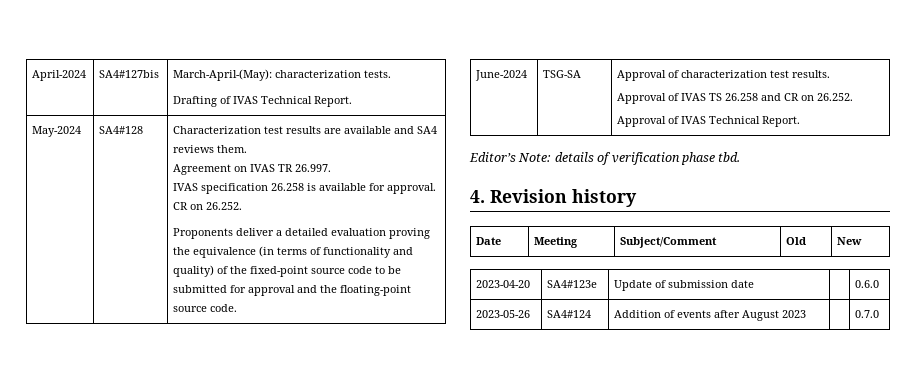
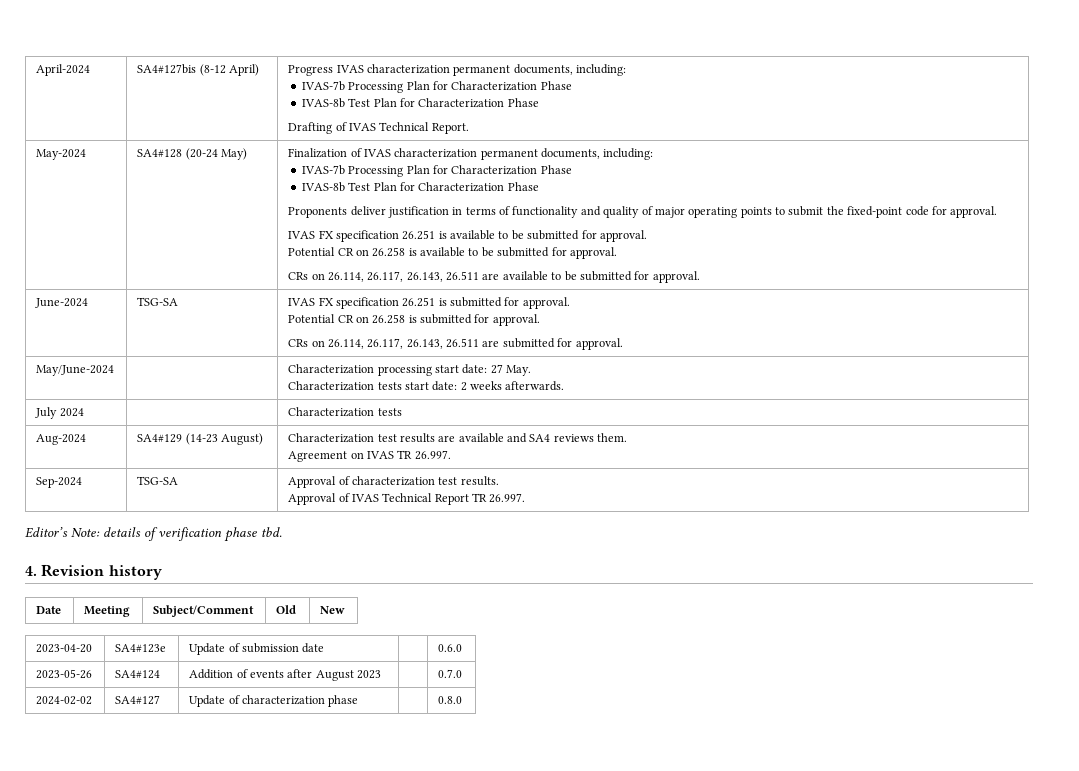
[173,69,392,81] | March-April-(May): characterization tests. -> [199,64,259,76] [288,64,627,76] [301,81,572,93] [301,98,539,108] (8-12 April) | Progress IVAS characterization permanent documents, including: // IVAS-7b Processing Plan for Characterization Phase // IVAS-8b Test Plan for Characterization Phase
(144, 130) none -> [185,148,247,160] [288,148,654,160] [301,165,572,177] [301,182,539,192] [288,206,998,218] [288,230,647,242] [288,247,617,259] [288,271,700,283] [35,298,89,308] [137,297,179,306] [288,297,570,309] [288,314,540,326] [288,338,623,350] [36,365,115,376] [288,364,532,376] [288,381,565,391] [35,407,84,419] [288,407,402,417] [36,434,87,445] [137,433,263,445] (20-24 May) | Finalization of IVAS characterization permanent documents, including: // IVAS-7b Processing Plan for Characterization Phase // IVAS-8b Test Plan for Characterization Phase // Proponents deliver justification in terms of functionality and quality of major operating points to submit the fixed-point code for approval. // IVAS FX specification 26.251 is available to be submitted for approval. // Potential CR on 26.258 is available to be submitted for approval. // CRs on 26.114, 26.117, 26.143, 26.511 are available to be submitted for approval. // June-2024 | TSG-SA | IVAS FX specification 26.251 is submitted for approval. // Potential CR on 26.258 is submitted for approval. // CRs on 26.114, 26.117, 26.143, 26.511 are submitted for approval. // May/June-2024 | | Characterization processing start date: 27 May. // Characterization tests start date: 2 weeks afterwards. // July 2024 | | Characterization tests // Aug-2024 | SA4#129 (14-23 August)
[173,183,437,194] [173,202,243,210] [173,228,431,239] [173,246,414,258] [173,265,402,277] [173,285,412,296] [173,304,238,312] [475,70,528,81] // IVAS specification 26.258 is available for approval. CR on 26.252. // Proponents deliver a detailed evaluation proving the equivalence (in terms of functionality and quality) of the fixed-point source code to be submitted for approval and the floating-point source code. // June-2024 -> [36,477,83,488] // Sep-2024
[617,93,854,104] // Approval of IVAS TS 26.258 and CR on 26.252. -> (499, 481) none
[762,116,801,127] Report. -> [434,493,526,505] Report TR 26.997.
(880, 314) none -> [36,696,93,705] [115,695,161,705] [189,695,359,707] [438,696,463,704] // 2024-02-02 | SA4#127 | Update of characterization phase | | 0.8.0

